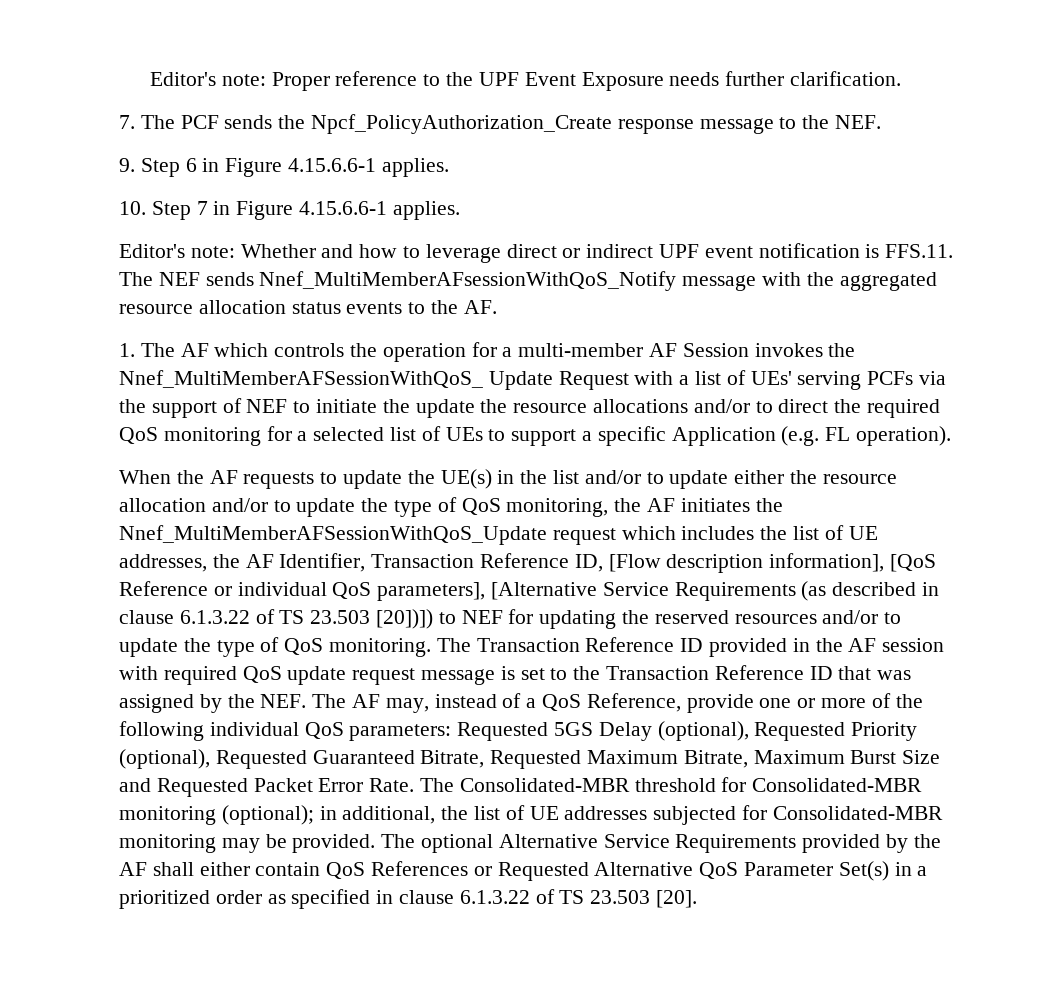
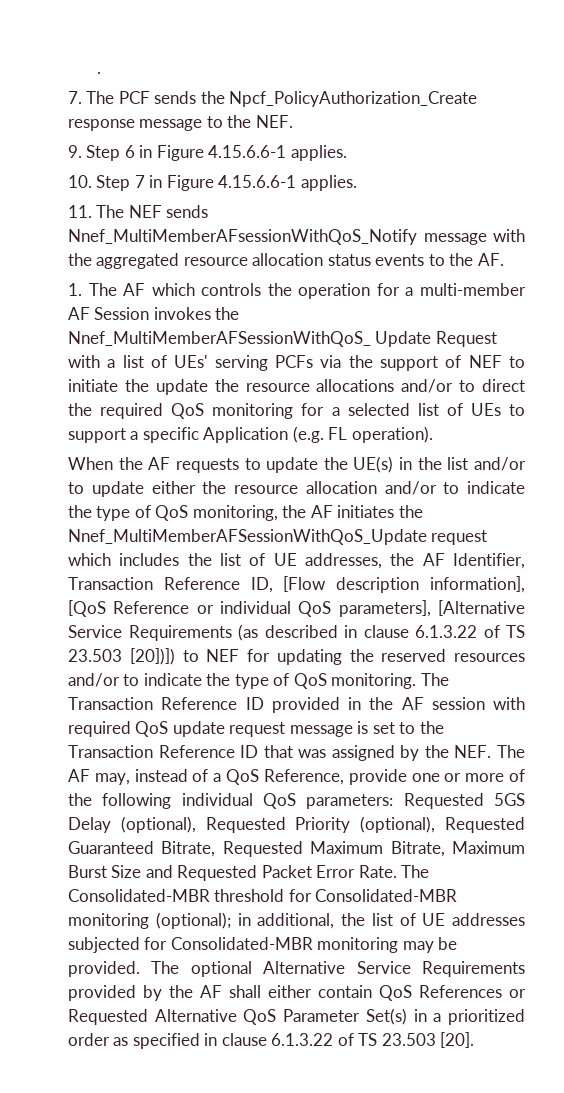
[150,71,901,91] Editor's note: Proper reference to the UPF Event Exposure needs further clarification. -> [96,72,101,74] .
[119,243,954,263] Editor's note: Whether and how to leverage direct or indirect UPF event notification is FFS.11. -> [67,205,92,218] 11.
[296,498,356,517] update -> [466,481,525,494] indicate
[119,638,179,657] update -> [143,673,202,686] indicate

